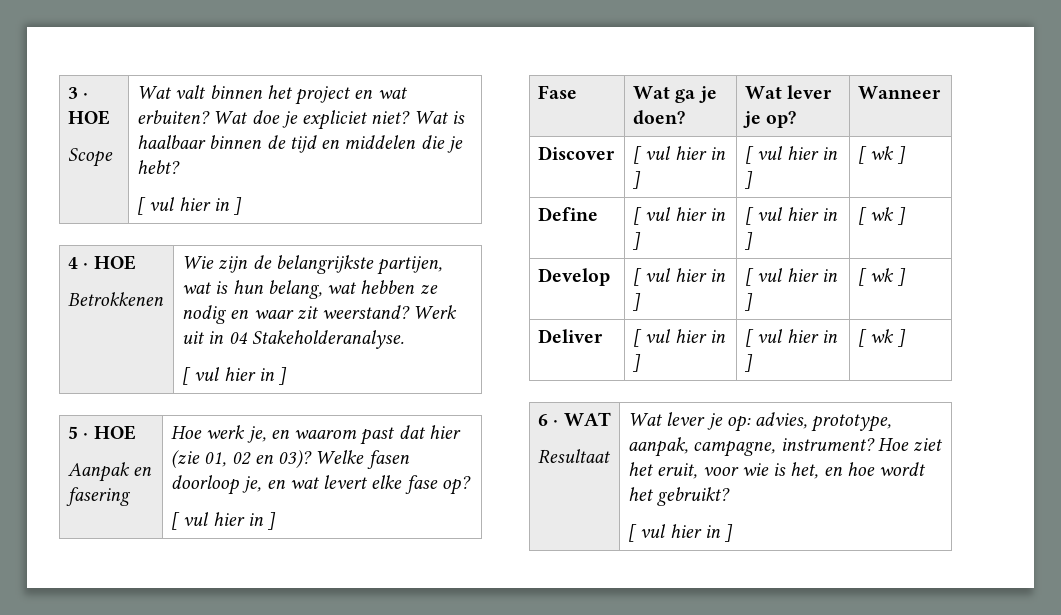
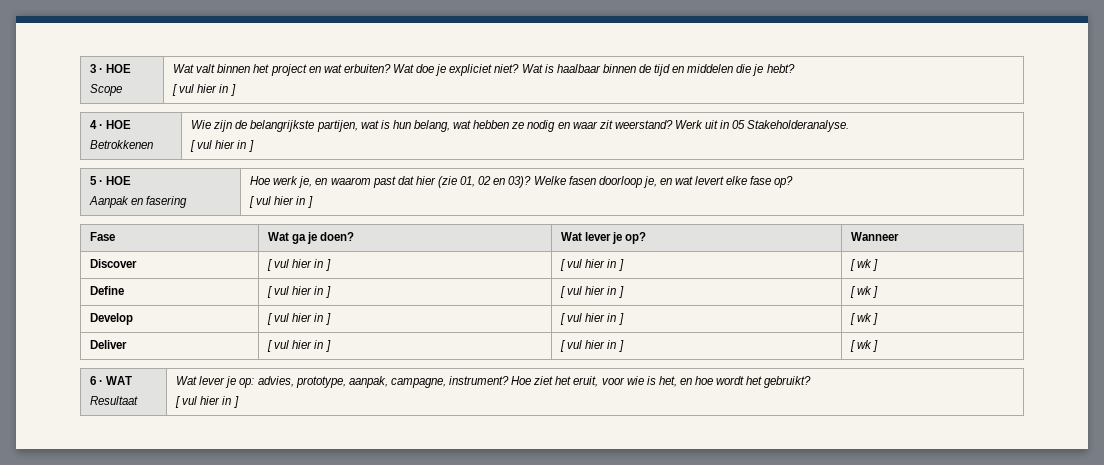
[228,332,248,344] 04 -> [732,120,746,129] 05

